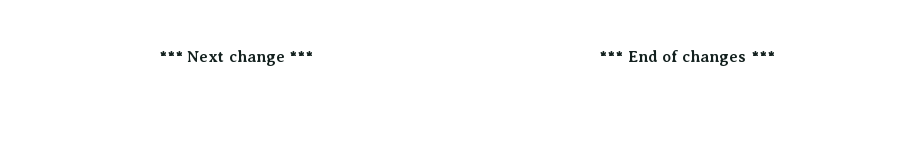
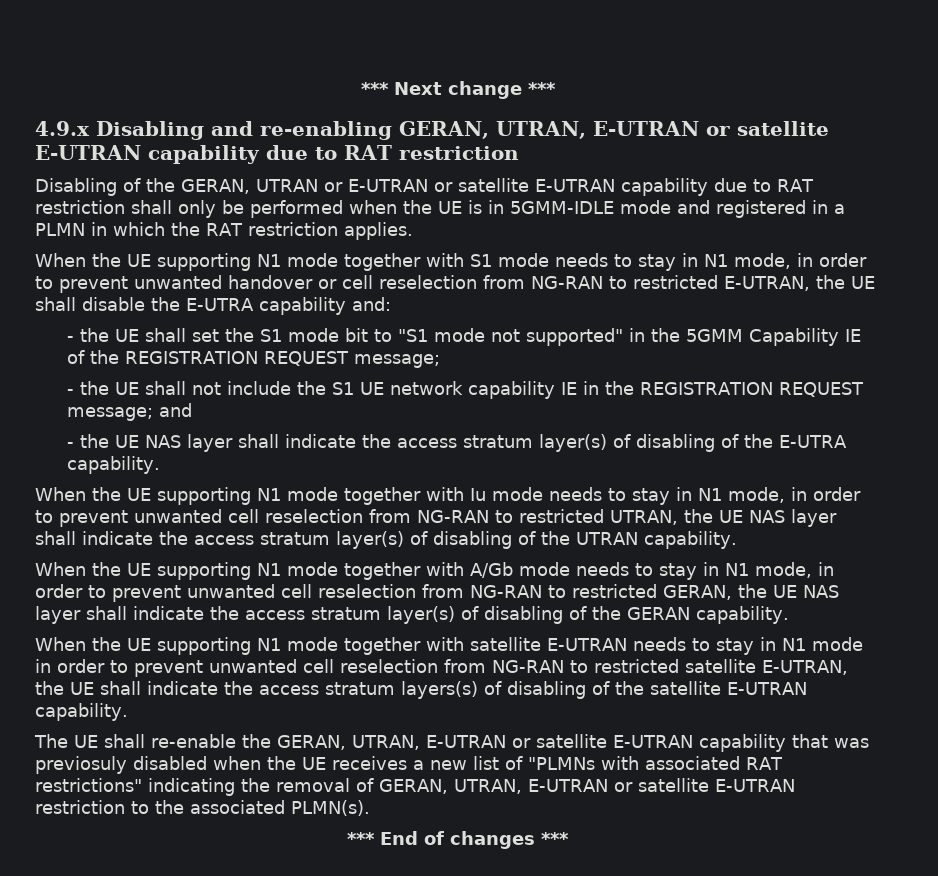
(313, 56) none -> [35,121,829,140] [35,145,519,164] [35,178,814,196] [35,200,845,218] [35,222,413,240] [35,253,867,271] [35,275,875,293] [35,297,391,315] [66,328,861,346] [66,350,440,368] [66,381,864,399] [66,403,192,421] [66,434,847,452] [66,456,160,474] [35,487,861,505] [35,509,837,527] [35,531,737,549] [35,562,834,580] [35,584,839,602] [35,606,789,624] [35,637,863,655] [35,659,848,677] [35,681,807,699] [35,703,128,721] [34,734,869,752] [35,756,783,774] [35,778,795,796] [35,800,370,816] // 4.9.x Disabling and re-enabling GERAN, UTRAN, E-UTRAN or satellite E-UTRAN capability due to RAT restriction // Disabling of the GERAN, UTRAN or E-UTRAN or satellite E-UTRAN capability due to RAT restriction shall only be performed when the UE is in 5GMM-IDLE mode and registered in a PLMN in which the RAT restriction applies. // When the UE supporting N1 mode together with S1 mode needs to stay in N1 mode, in order to prevent unwanted handover or cell reselection from NG-RAN to restricted E-UTRAN, the UE shall disable the E-UTRA capability and: // - the UE shall set the S1 mode bit to "S1 mode not supported" in the 5GMM Capability IE of the REGISTRATION REQUEST message; // - the UE shall not include the S1 UE network capability IE in the REGISTRATION REQUEST message; and // - the UE NAS layer shall indicate the access stratum layer(s) of disabling of the E-UTRA capability. // When the UE supporting N1 mode together with Iu mode needs to stay in N1 mode, in order to prevent unwanted cell reselection from NG-RAN to restricted UTRAN, the UE NAS layer shall indicate the access stratum layer(s) of disabling of the UTRAN capability. // When the UE supporting N1 mode together with A/Gb mode needs to stay in N1 mode, in order to prevent unwanted cell reselection from NG-RAN to restricted GERAN, the UE NAS layer shall indicate the access stratum layer(s) of disabling of the GERAN capability. // When the UE supporting N1 mode together with satellite E-UTRAN needs to stay in N1 mode in order to prevent unwanted cell reselection from NG-RAN to restricted satellite E-UTRAN, the UE shall indicate the access stratum layers(s) of disabling of the satellite E-UTRAN capability. // The UE shall re-enable the GERAN, UTRAN, E-UTRAN or satellite E-UTRAN capability that was previosuly disabled when the UE receives a new list of "PLMNs with associated RAT restrictions" indicating the removal of GERAN, UTRAN, E-UTRAN or satellite E-UTRAN restriction to the associated PLMN(s).

